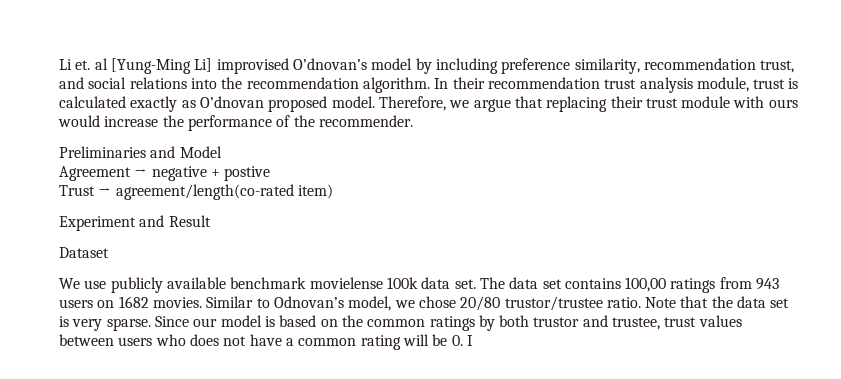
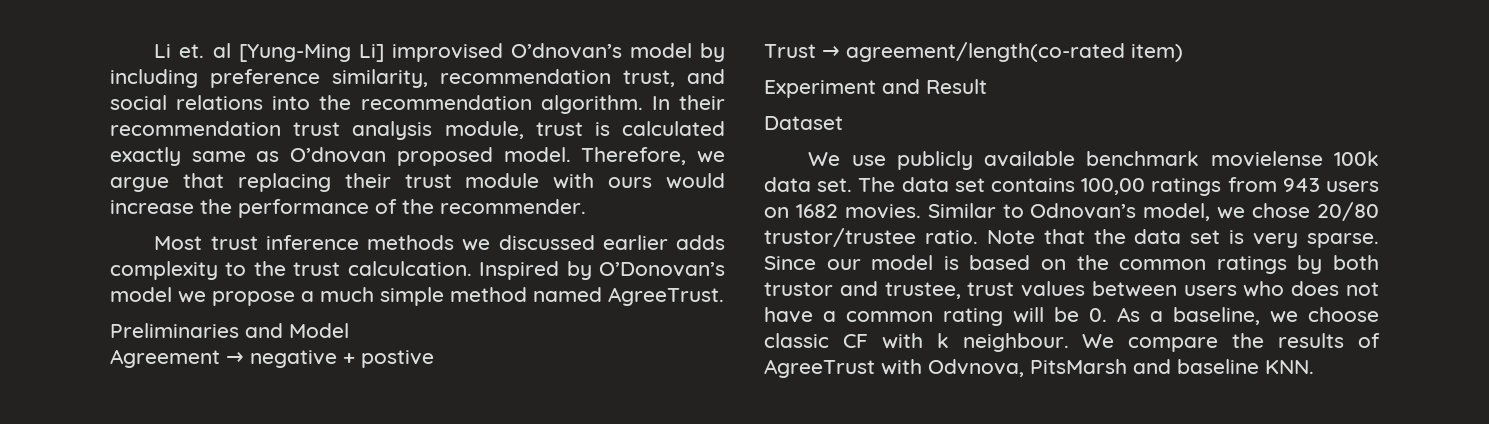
(178, 104) none -> [191,151,246,162] same
(413, 121) none -> [154,235,725,251] [110,261,725,280] [110,287,724,306] // Most trust inference methods we discussed earlier adds complexity to the trust calculcation. Inspired by O’Donovan’s model we propose a much simple method named AgreeTrust.
[466,335,473,346] I -> [1117,307,1379,325] [764,333,1380,352] [764,359,1314,378] As a baseline, we choose classic CF with k neighbour. We compare the results of AgreeTrust with Odvnova, PitsMarsh and baseline KNN.

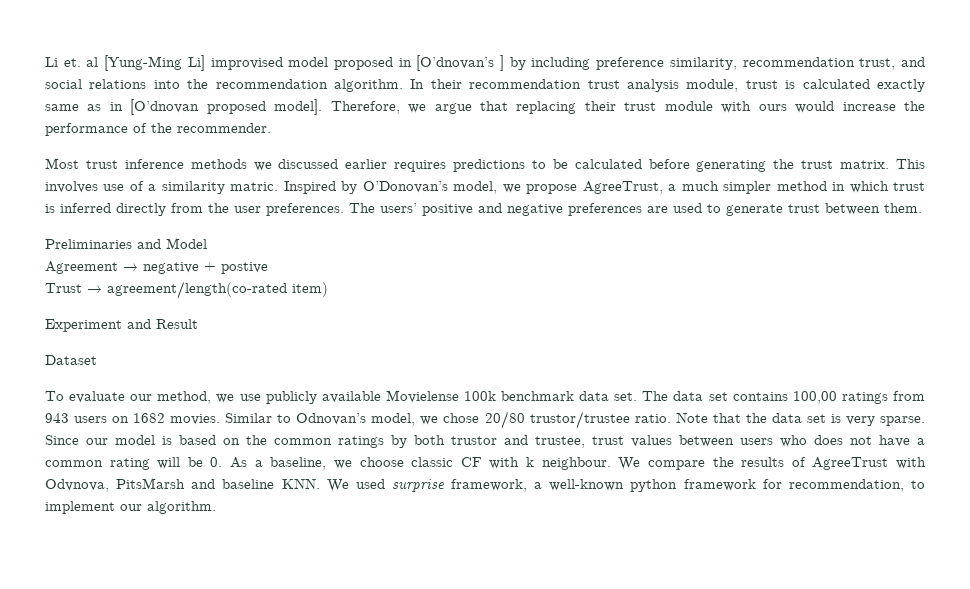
[510,43,692,59] O’dnovan’s model -> [288,55,505,71] model proposed in [O’dnovan’s ]
[290,147,571,166] O’dnovan proposed model. -> [109,99,323,115] in [O’dnovan proposed model].
[675,235,725,250] [110,261,472,280] adds complexity to the trust calculcation. -> [394,159,925,172] [45,181,279,194] requires predictions to be calculated before generating the trust matrix. This involves use of a similarity matric.
[110,287,172,302] model -> [453,181,498,194] model,
(295, 298) none -> [582,181,663,194] AgreeTrust,
[380,287,724,306] simple method named AgreeTrust. -> [723,181,926,194] [45,203,922,216] simpler method in which trust is inferred directly from the user preferences. The users’ positive and negative preferences are used to generate trust between them.
[808,151,1379,170] We use publicly available benchmark movielense 100k -> [45,390,575,404] To evaluate our method, we use publicly available Movielense 100k benchmark
(1314, 367) none -> [326,479,925,492] [45,501,216,514] We used surprise framework, a well-known python framework for recommendation, to implement our algorithm.

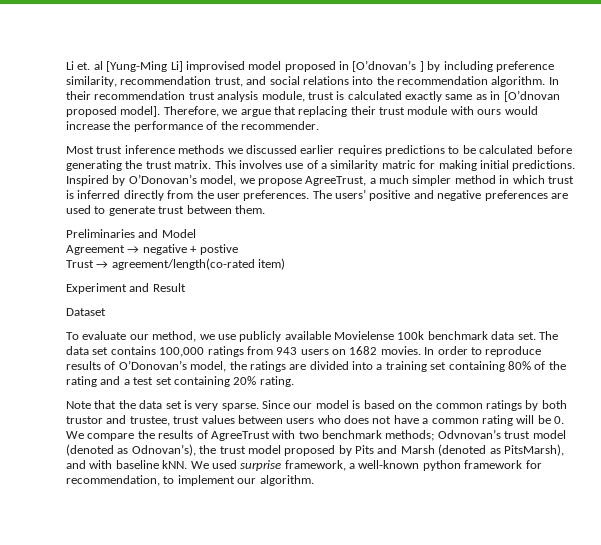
[230,182,279,191] matric. -> [381,160,576,171] matric for making initial predictions.
[792,391,837,404] 100,00 -> [159,347,205,357] 100,000
[225,411,671,429] Similar to Odnovan’s model, we chose 20/80 trustor/trustee ratio. -> [424,346,542,357] [66,360,566,372] [66,376,294,387] In order to reproduce results of O’Donovan’s model, the ratings are divided into a training set containing 80% of the rating and a test set containing 20% rating. //
[230,457,611,470] As a baseline, we choose classic CF with k neighbour. -> (564, 420) none
[45,478,320,492] Odvnova, PitsMarsh and baseline KNN. -> [298,429,566,441] [66,444,564,456] [66,460,188,469] two benchmark methods; Odvnovan’s trust model (denoted as Odnovan’s), the trust model proposed by Pits and Marsh (denoted as PitsMarsh), and with baseline kNN.

